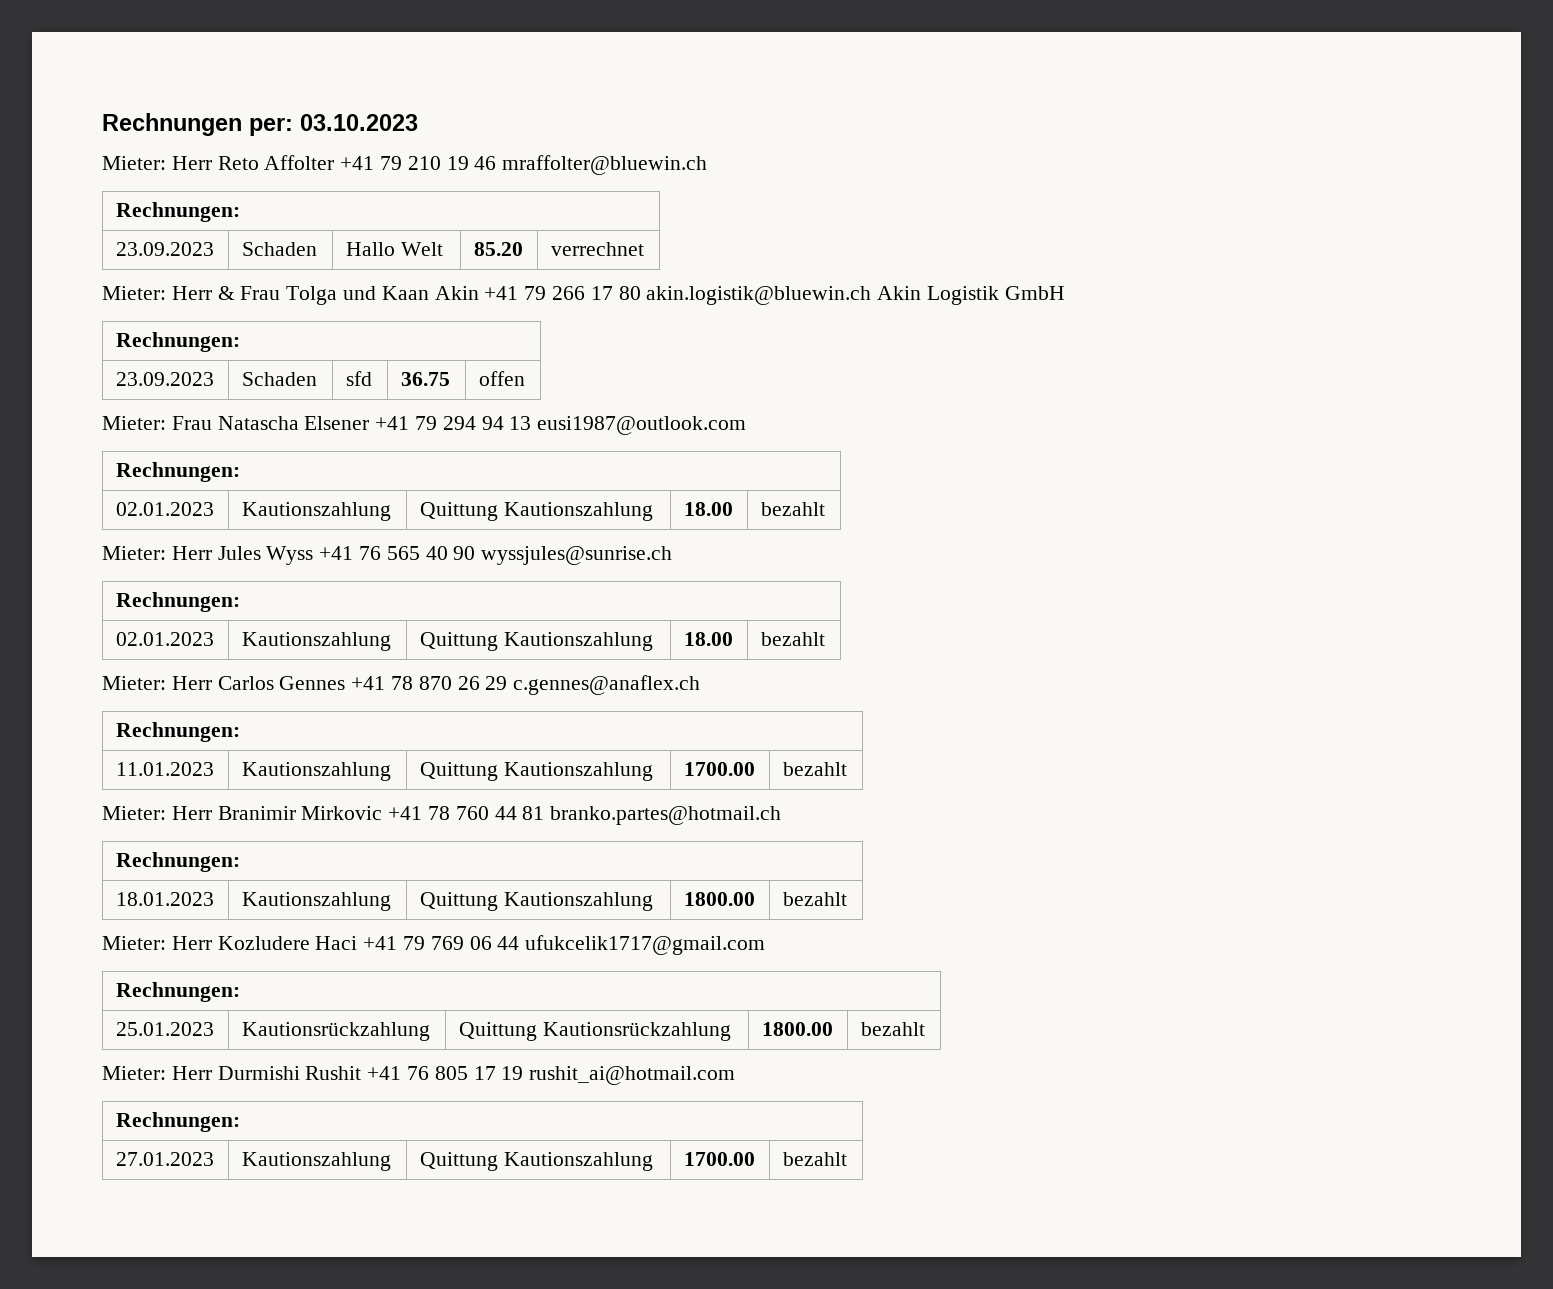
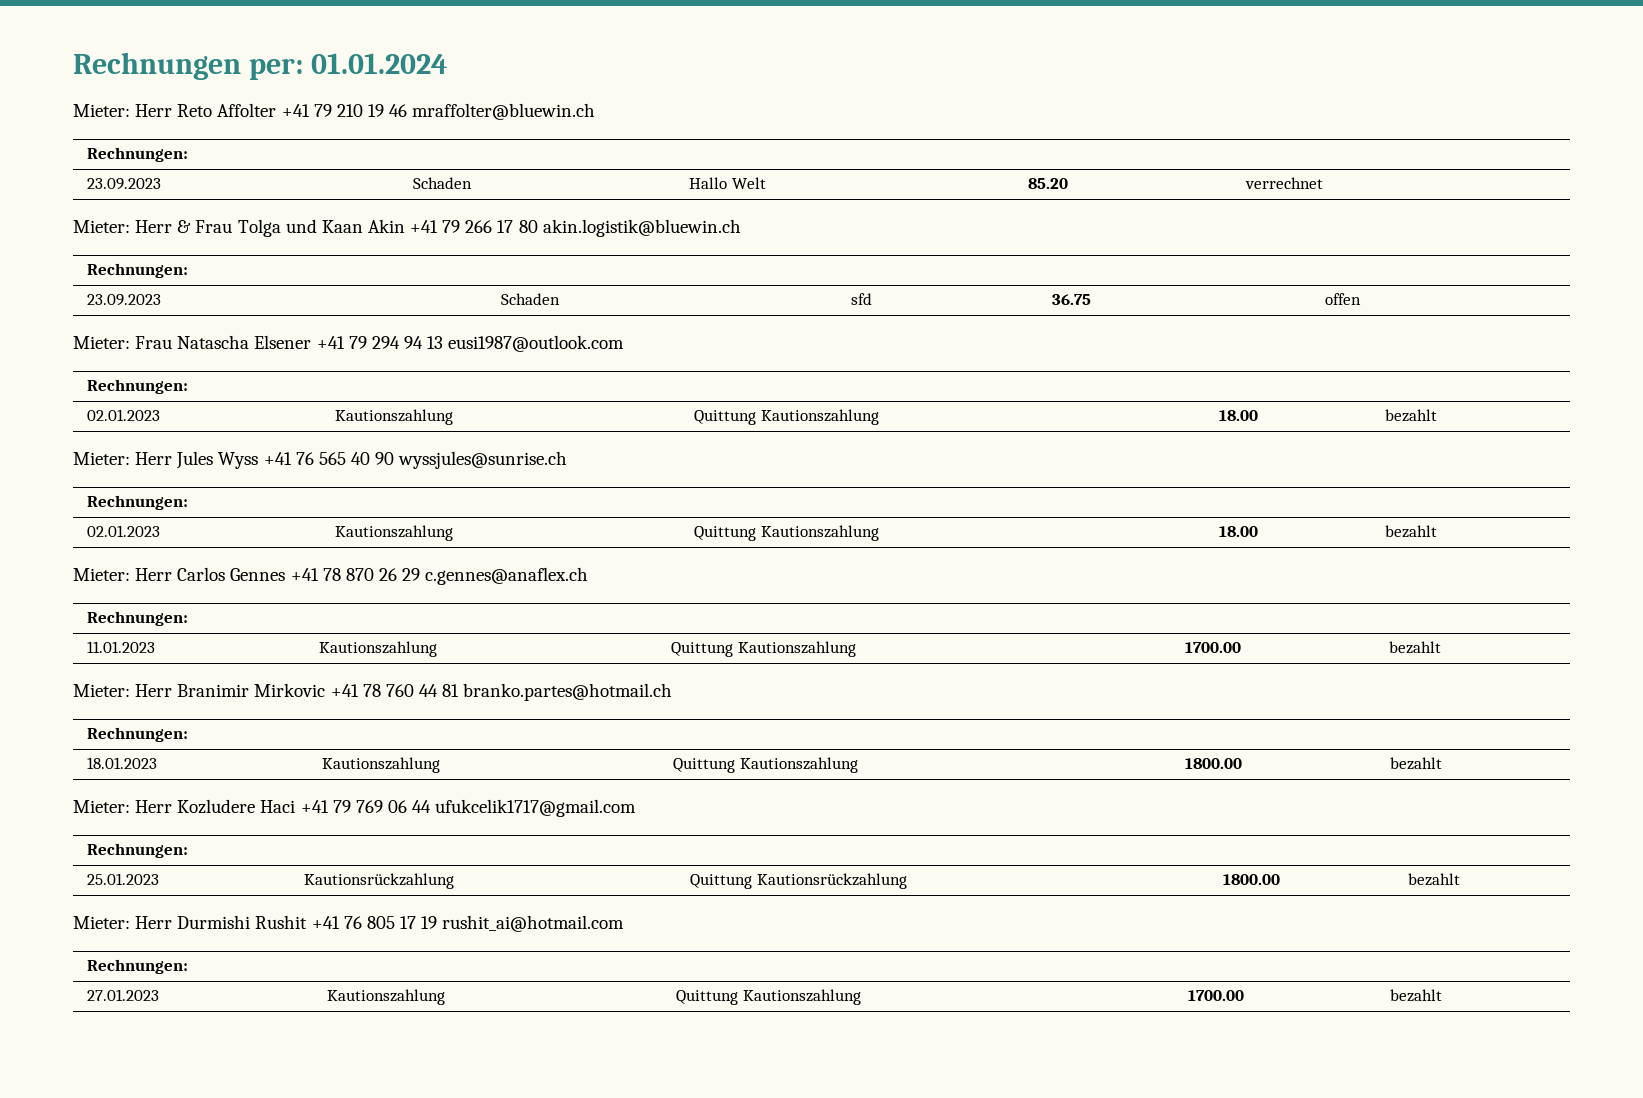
[300,114,418,131] 03.10.2023 -> [310,53,448,74] 01.01.2024
[877,286,1065,305] Akin Logistik GmbH -> (741, 228) none

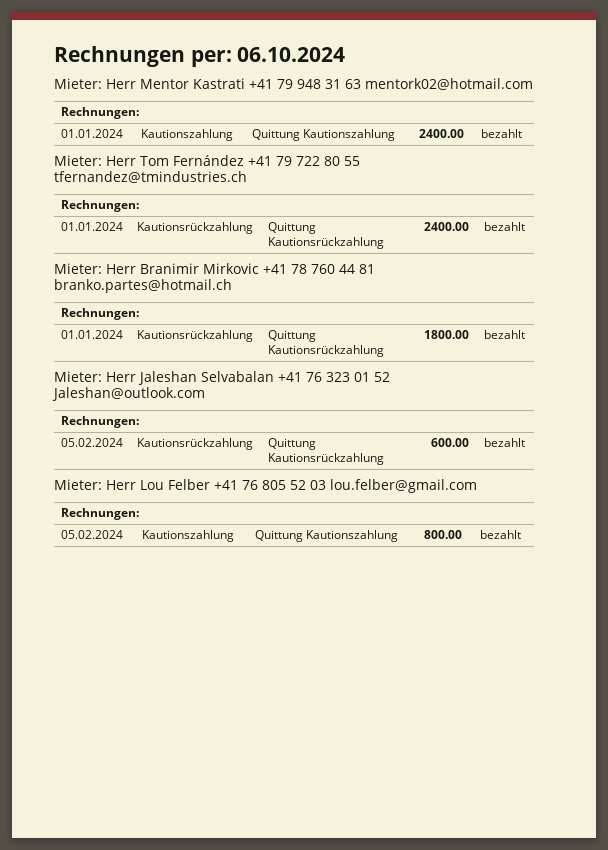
[310,53,448,74] [73,103,596,120] [86,147,188,162] [86,178,161,190] [412,177,472,189] [688,177,766,189] [1027,178,1068,189] [1244,177,1323,189] [73,219,741,237] [86,263,188,278] [86,294,161,306] [500,293,560,305] [850,293,872,305] [1051,294,1091,305] [1324,293,1361,305] [73,335,625,352] [86,379,188,394] [86,409,160,421] [334,409,453,425] [693,409,879,425] [1218,410,1258,421] [1384,409,1437,422] [73,451,568,469] [86,495,188,510] [86,525,160,537] [334,525,453,541] [693,525,879,541] [1218,526,1258,537] [1384,525,1437,538] [73,567,589,585] [86,611,188,626] [86,641,155,653] [318,641,437,657] [670,641,856,657] [1184,642,1241,653] 01.01.2024 // Mieter: Herr Reto Affolter +41 79 210 19 46 mraffolter@bluewin.ch // Rechnungen: // 23.09.2023 | Schaden | Hallo Welt | 85.20 | verrechnet // Mieter: Herr & Frau Tolga und Kaan Akin +41 79 266 17 80 akin.logistik@bluewin.ch // Rechnungen: // 23.09.2023 | Schaden | sfd | 36.75 | offen // Mieter: Frau Natascha Elsener +41 79 294 94 13 eusi1987@outlook.com // Rechnungen: // 02.01.2023 | Kautionszahlung | Quittung Kautionszahlung | 18.00 | bezahlt // Mieter: Herr Jules Wyss +41 76 565 40 90 wyssjules@sunrise.ch // Rechnungen: // 02.01.2023 | Kautionszahlung | Quittung Kautionszahlung | 18.00 | bezahlt // Mieter: Herr Carlos Gennes +41 78 870 26 29 c.gennes@anaflex.ch // Rechnungen: // 11.01.2023 | Kautionszahlung | Quittung Kautionszahlung | 1700.00 -> [237,47,346,62] [54,78,533,90] [60,107,139,119] [60,129,123,138] [140,129,233,141] [251,129,396,141] [418,129,464,138] [480,129,522,138] [54,155,360,166] [54,171,247,183] [60,200,139,212] [60,222,123,231] [136,222,253,234] [267,222,316,234] [267,237,384,249] [423,222,469,231] 06.10.2024 // Mieter: Herr Mentor Kastrati +41 79 948 31 63 mentork02@hotmail.com // Rechnungen: // 01.01.2024 | Kautionszahlung | Quittung Kautionszahlung | 2400.00 | bezahlt // Mieter: Herr Tom Fernández +41 79 722 80 55 tfernandez@tmindustries.ch // Rechnungen: // 01.01.2024 | Kautionsrückzahlung | Quittung Kautionsrückzahlung | 2400.00
[86,757,157,769] [321,757,440,773] [672,757,858,773] [1184,758,1242,769] [1389,757,1442,770] [73,799,637,817] [86,843,188,858] [86,873,159,885] 18.01.2023 | Kautionszahlung | Quittung Kautionszahlung | 1800.00 | bezahlt // Mieter: Herr Kozludere Haci +41 79 769 06 44 ufukcelik1717@gmail.com // Rechnungen: // 25.01.2023 -> [60,330,123,339] 01.01.2024
[177,915,625,932] [86,959,188,974] [86,989,159,1001] [326,989,445,1005] [675,989,861,1005] [1187,990,1244,1001] Durmishi Rushit +41 76 805 17 19 rushit_ai@hotmail.com // Rechnungen: // 27.01.2023 | Kautionszahlung | Quittung Kautionszahlung | 1700.00 -> [138,371,390,385] [52,387,205,401] [60,416,139,428] [60,438,123,447] [136,438,253,450] [267,438,316,450] [267,453,384,465] [430,438,469,447] [483,438,525,447] [54,479,477,493] [60,508,139,520] [60,530,123,539] [141,530,234,542] [254,530,399,542] [423,530,462,539] Jaleshan Selvabalan +41 76 323 01 52 Jaleshan@outlook.com // Rechnungen: // 05.02.2024 | Kautionsrückzahlung | Quittung Kautionsrückzahlung | 600.00 | bezahlt // Mieter: Herr Lou Felber +41 76 805 52 03 lou.felber@gmail.com // Rechnungen: // 05.02.2024 | Kautionszahlung | Quittung Kautionszahlung | 800.00

